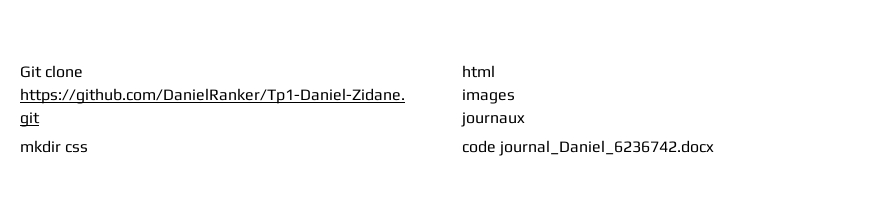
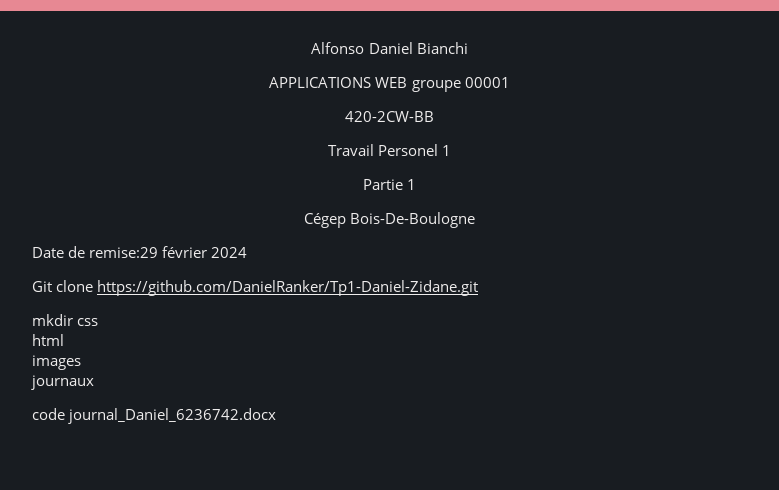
(20, 72) none -> [311,42,468,54] [269,77,510,92] [345,111,434,122] [327,144,452,156] [362,179,417,190] [303,212,476,228] [32,246,248,258] Alfonso Daniel Bianchi // APPLICATIONS WEB groupe 00001 // 420-2CW-BB // Travail Personel 1 // Partie 1 // Cégep Bois-De-Boulogne // Date de remise:29 février 2024 //

